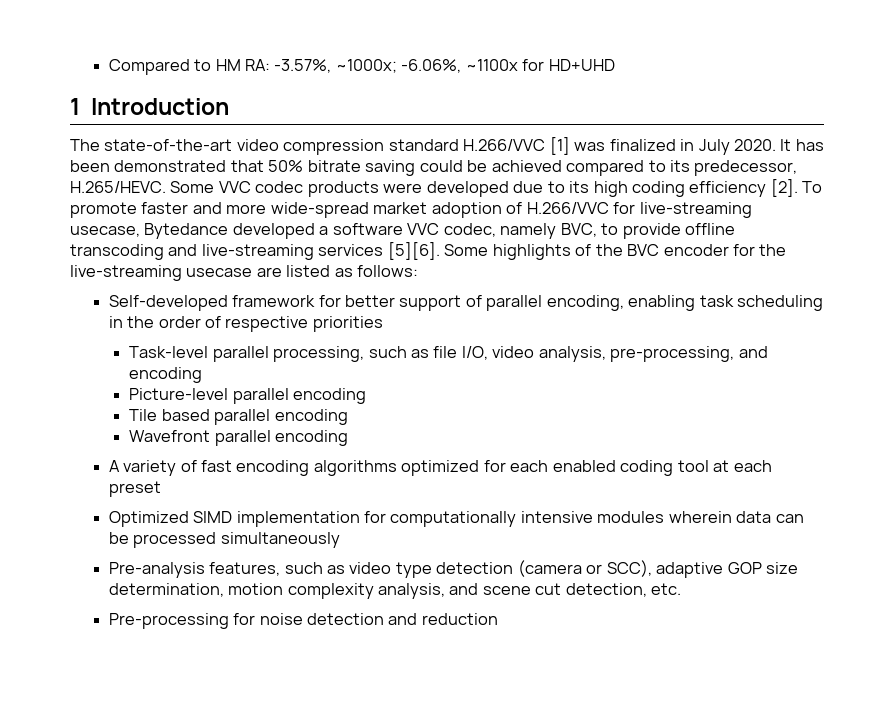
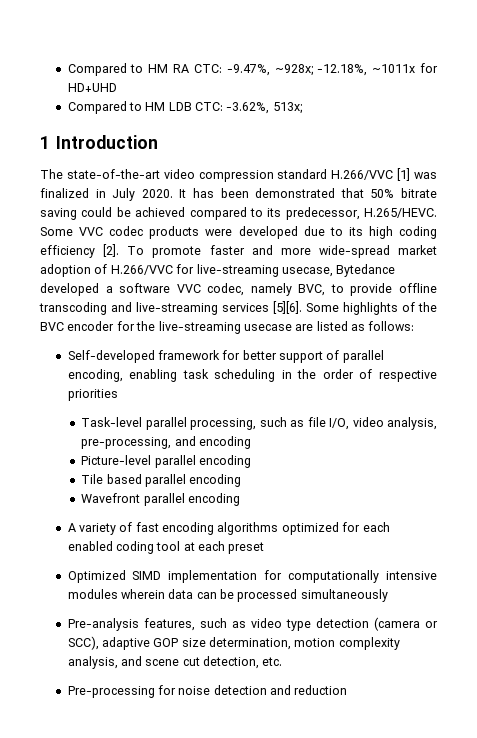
[108,59,615,75] Compared to HM RA: -3.57%, ~1000x; -6.06%, ~1100x for HD+UHD -> [67,63,439,76] [67,83,117,92] [67,101,302,114] Compared to HM RA CTC: -9.47%, ~928x; -12.18%, ~1011x for HD+UHD // Compared to HM LDB CTC: -3.62%, 513x;

